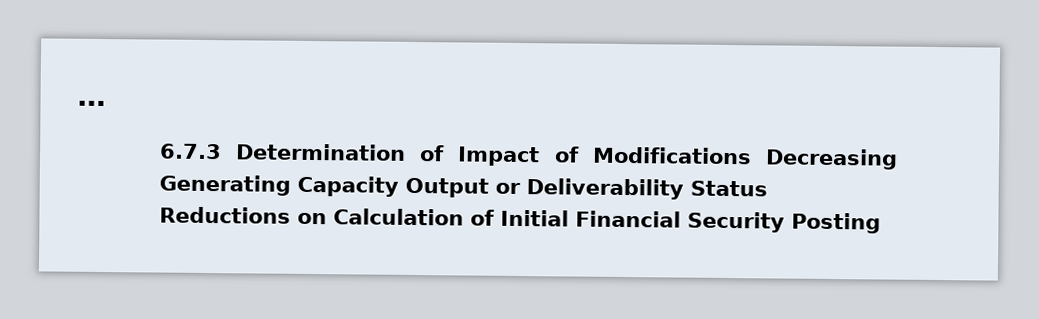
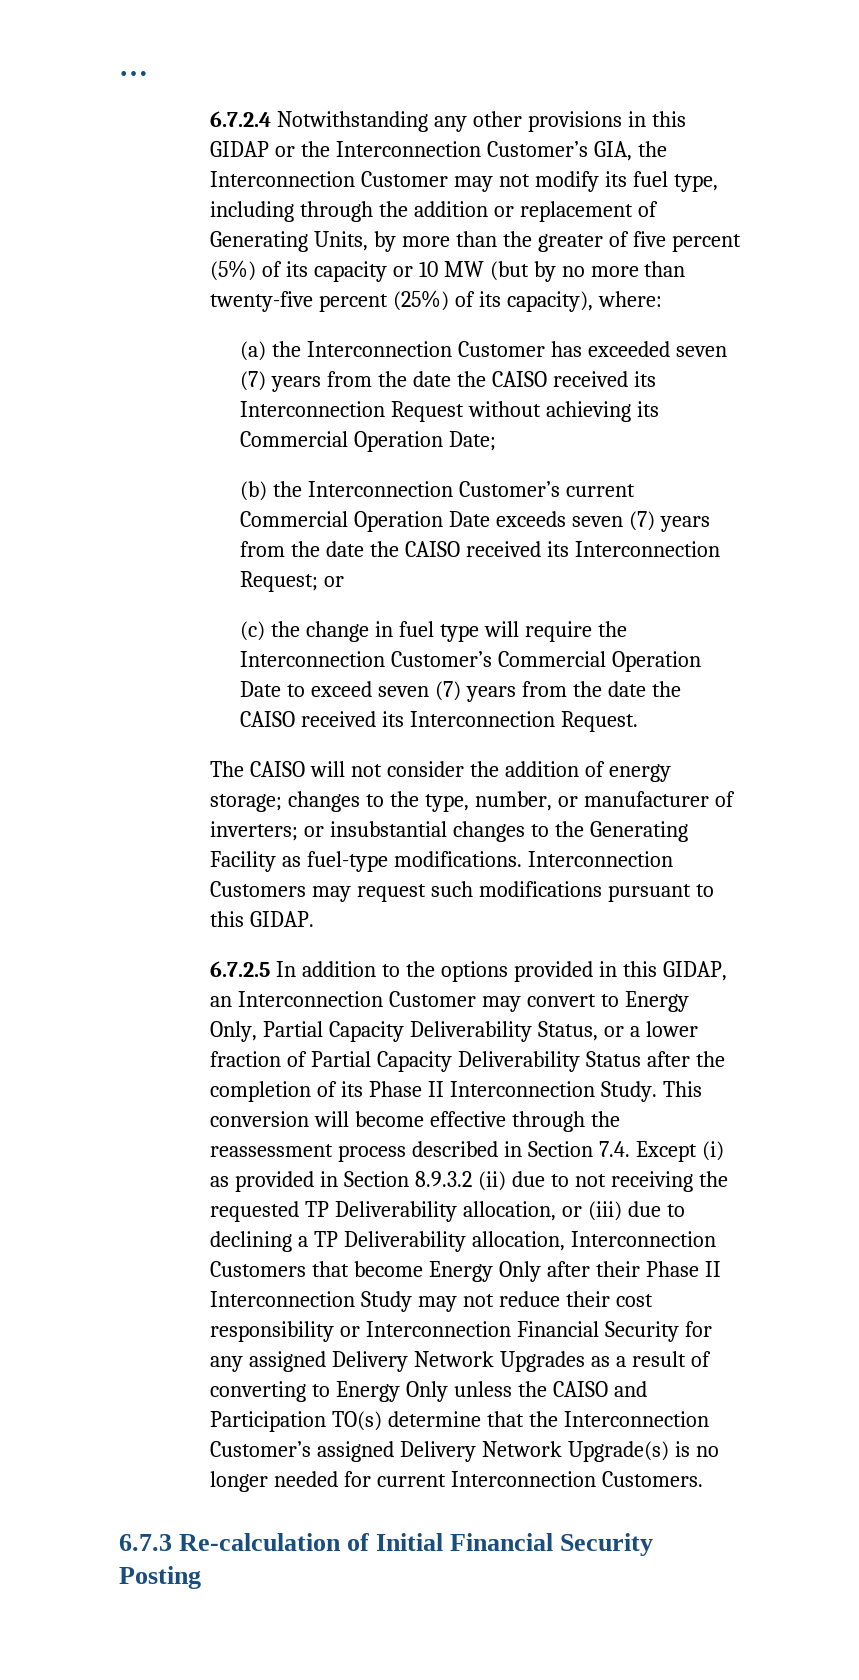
[158,143,898,170] [158,174,768,200] [158,206,464,226] 6.7.3 Determination of Impact of Modifications Decreasing Generating Capacity Output or Deliverability Status Reductions on Calculation -> [210,111,686,132] [210,141,667,161] [210,171,718,192] [210,201,658,222] [210,231,741,252] [210,260,686,282] [210,290,662,312] [240,341,728,361] [240,371,656,392] [240,401,660,422] [240,431,497,452] [240,481,636,501] [240,511,711,532] [240,541,721,557] [240,571,345,592] [240,621,627,642] [240,651,702,672] [240,681,681,702] [240,711,639,732] [210,761,671,782] [210,791,735,812] [210,821,688,842] [210,851,673,872] [210,881,714,902] [210,911,315,927] [210,961,727,982] [210,991,689,1012] [210,1021,698,1042] [210,1051,725,1072] [210,1081,702,1102] [210,1111,620,1132] [210,1141,724,1162] [210,1171,728,1192] [210,1201,685,1222] [210,1231,716,1252] [210,1261,721,1282] [210,1291,653,1312] [210,1321,712,1342] [210,1351,711,1372] [210,1381,647,1402] [210,1411,709,1432] [210,1441,719,1462] [210,1471,703,1492] [119,1533,342,1551] 6.7.2.4 Notwithstanding any other provisions in this GIDAP or the Interconnection Customer’s GIA, the Interconnection Customer may not modify its fuel type, including through the addition or replacement of Generating Units, by more than the greater of five percent (5%) of its capacity or 10 MW (but by no more than twenty-five percent (25%) of its capacity), where: // (a) the Interconnection Customer has exceeded seven (7) years from the date the CAISO received its Interconnection Request without achieving its Commercial Operation Date; // (b) the Interconnection Customer’s current Commercial Operation Date exceeds seven (7) years from the date the CAISO received its Interconnection Request; or // (c) the change in fuel type will require the Interconnection Customer’s Commercial Operation Date to exceed seven (7) years from the date the CAISO received its Interconnection Request. // The CAISO will not consider the addition of energy storage; changes to the type, number, or manufacturer of inverters; or insubstantial changes to the Generating Facility as fuel-type modifications. Interconnection Customers may request such modifications pursuant to this GIDAP. // 6.7.2.5 In addition to the options provided in this GIDAP, an Interconnection Customer may convert to Energy Only, Partial Capacity Deliverability Status, or a lower fraction of Partial Capacity Deliverability Status after the completion of its Phase II Interconnection Study. This conversion will become effective through the reassessment process described in Section 7.4. Except (i) as provided in Section 8.9.3.2 (ii) due to not receiving the requested TP Deliverability allocation, or (iii) due to declining a TP Deliverability allocation, Interconnection Customers that become Energy Only after their Phase II Interconnection Study may not reduce their cost responsibility or Interconnection Financial Security for any assigned Delivery Network Upgrades as a result of converting to Energy Only unless the CAISO and Participation TO(s) determine that the Interconnection Customer’s assigned Delivery Network Upgrade(s) is no longer needed for current Interconnection Customers. // 6.7.3 Re-calculation

